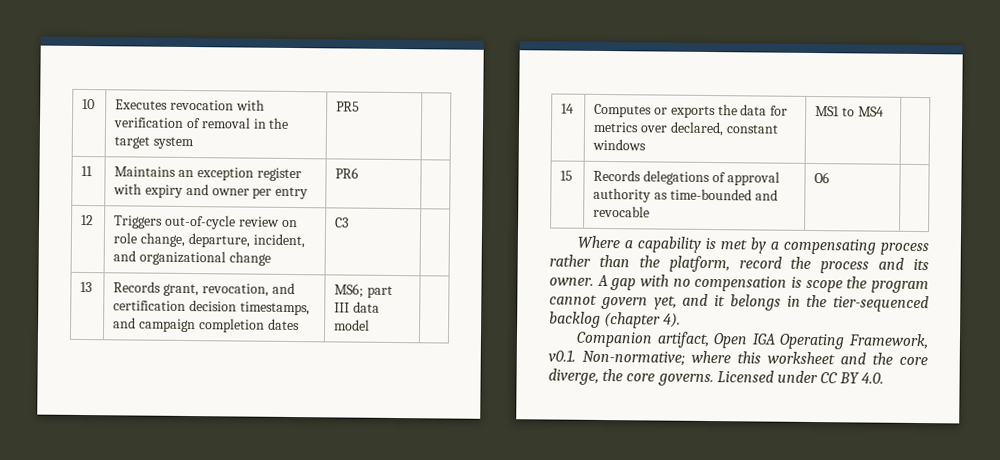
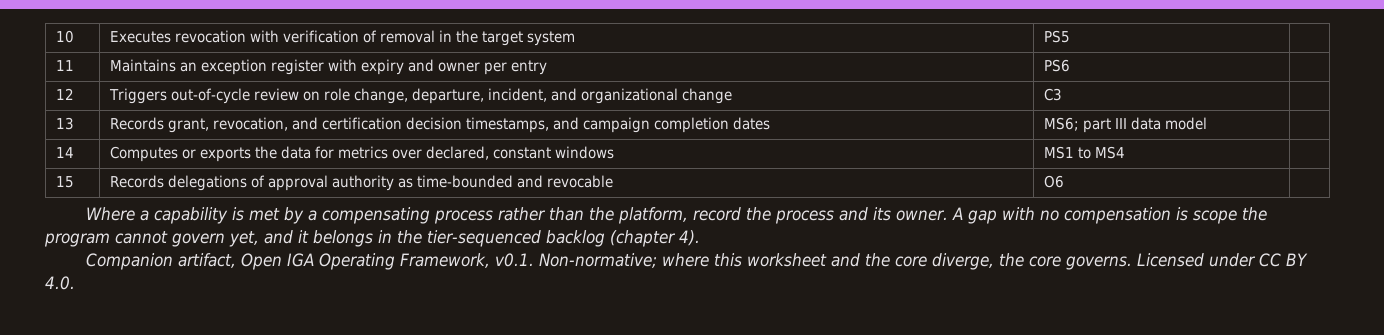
[336,101,361,112] PR5 -> [1043,30,1070,43] PS5
[335,167,360,179] PR6 -> [1043,59,1070,72] PS6

